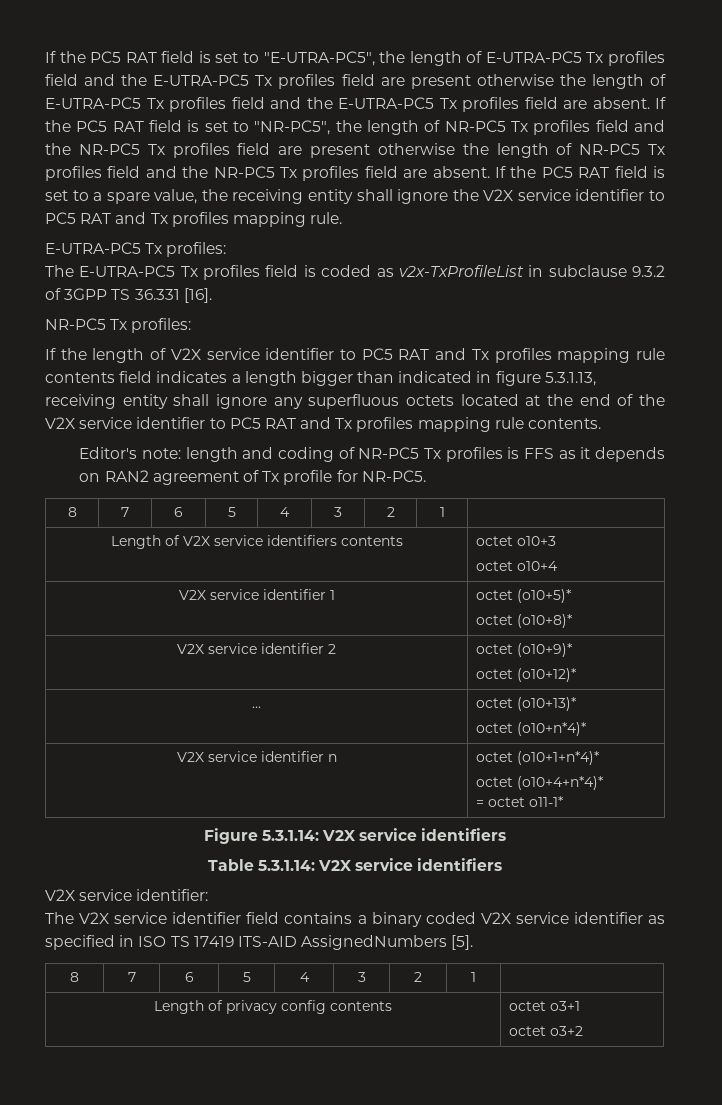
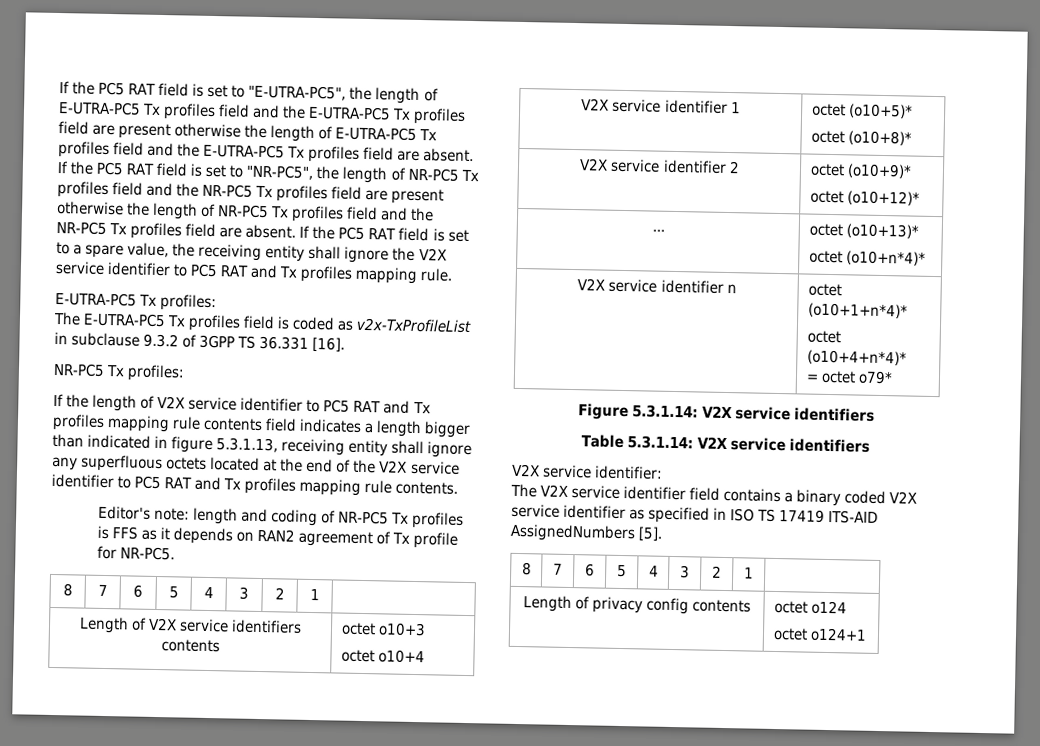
[528,796,564,807] o11-1* -> [857,370,893,385] o79*
[549,1001,580,1011] [508,1026,583,1036] o3+1 // octet o3+2 -> [810,600,847,615] [772,627,867,642] o124 // octet o124+1

